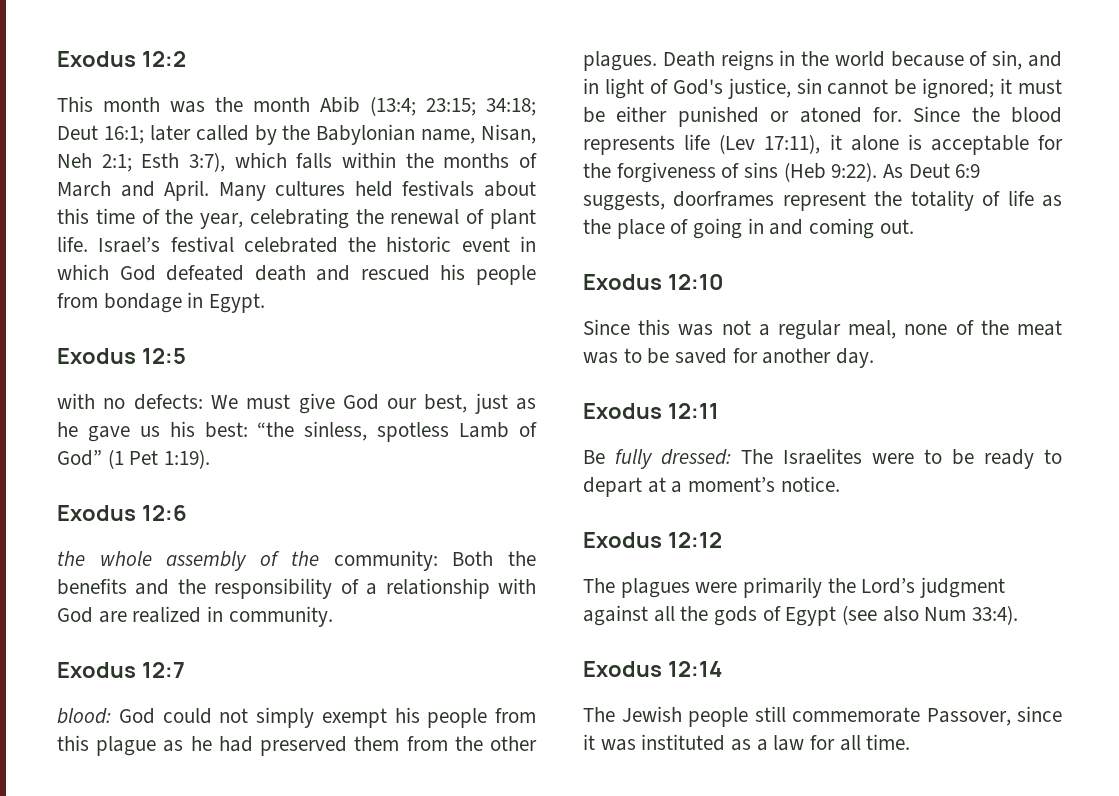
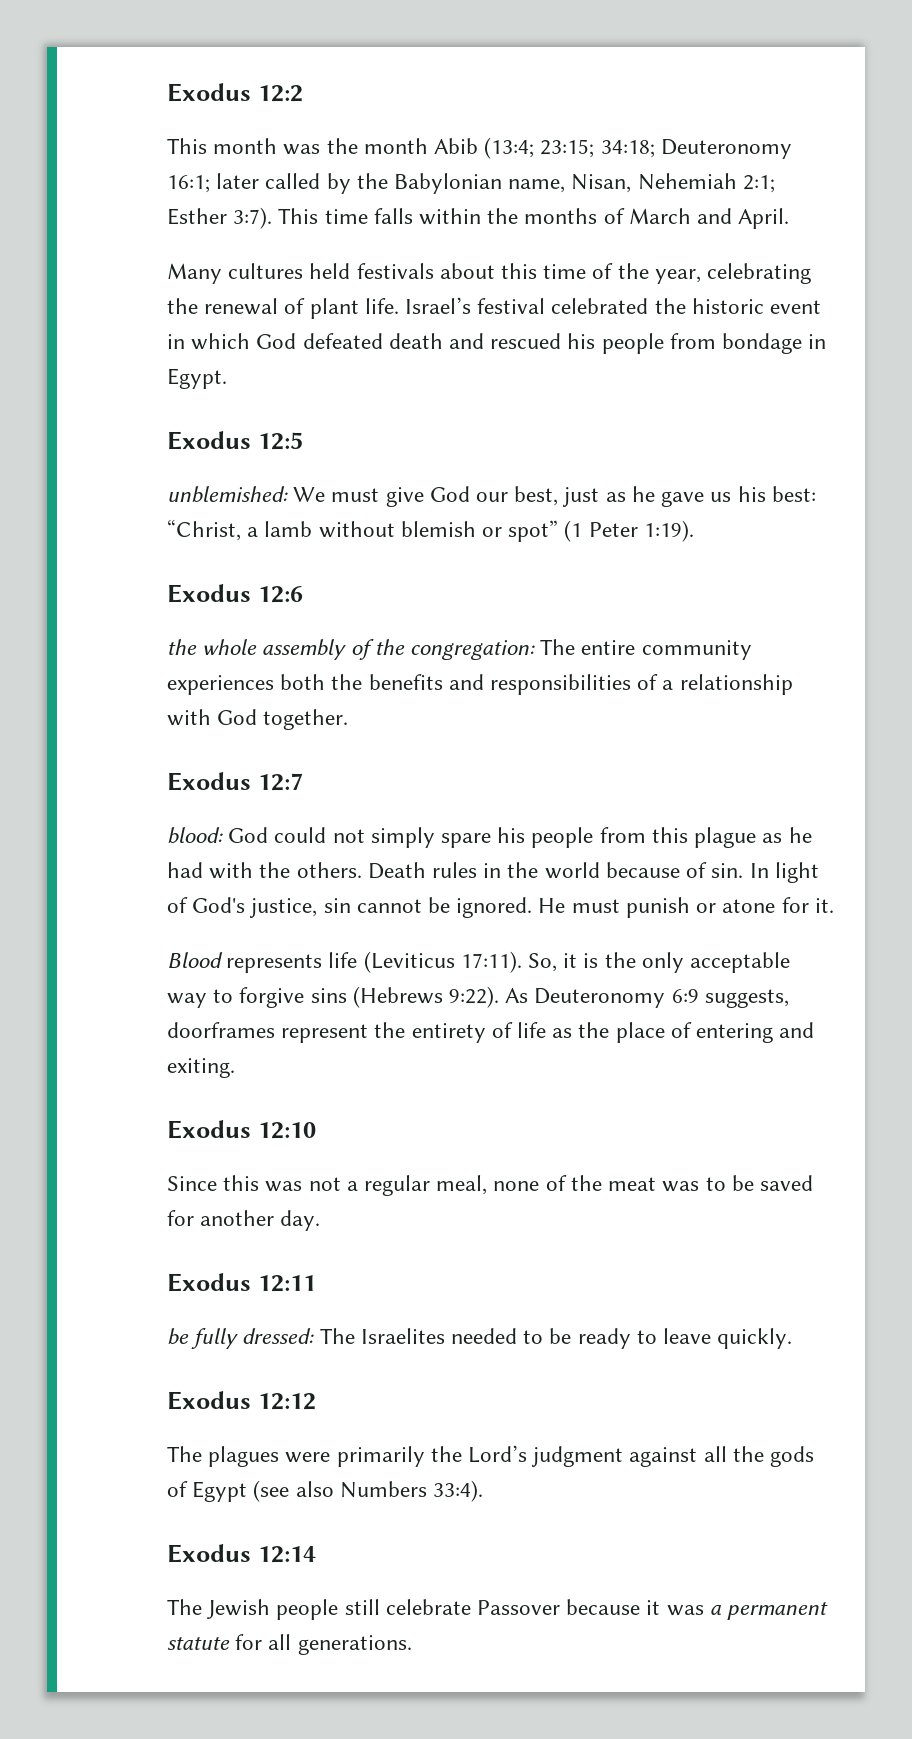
[57,125,98,140] Deut -> [660,139,792,159] Deuteronomy
[57,152,287,172] Neh 2:1; Esth 3:7), which -> [637,173,775,193] [167,207,368,229] Nehemiah 2:1; Esther 3:7). This time
(210, 190) none -> (790, 218) //
[57,393,203,410] with no defects: -> [167,486,288,503] unblemished:
[257,421,537,442] [57,449,159,469] “the sinless, spotless Lamb of God” (1 Pet -> [167,519,638,542] “Christ, a lamb without blemish or spot” (1 Peter
[333,550,494,571] community: Both -> [410,639,752,660] [167,674,326,695] congregation: The entire community experiences both
[177,578,333,599] the responsibility -> [490,674,632,695] responsibilities
[98,606,333,627] are realized in community. -> [263,709,349,730] together.
[321,708,387,728] exempt -> [441,833,492,848] spare
[260,736,537,756] [583,50,774,71] preserved them from the other plagues. Death reigns -> [209,862,478,879] with the others. Death rules
[992,50,1062,70] [583,78,599,94] sin, and in -> [711,863,769,878] sin. In
[922,78,1062,99] [583,106,1062,127] [583,134,1063,155] [583,162,826,183] ignored; it must be either punished or atoned for. Since the blood represents life (Lev 17:11), it alone is acceptable for the forgiveness of sins (Heb -> [456,897,834,918] [167,951,791,973] [167,986,443,1008] ignored. He must punish or atone for it. // Blood represents life (Leviticus 17:11). So, it is the only acceptable way to forgive sins (Hebrews
[908,163,950,178] Deut -> [534,988,666,1008] Deuteronomy
[910,190,974,211] totality -> [411,1023,486,1043] entirety
[693,218,914,239] going in and coming out. -> [696,1022,815,1043] [167,1058,235,1078] entering and exiting.
[583,450,605,464] Be -> [167,1328,189,1345] be
[872,453,914,464] were -> [451,1328,518,1344] needed
[583,476,840,497] depart at a moment’s notice. -> [663,1328,793,1349] leave quickly.
[924,607,967,621] Num -> [339,1481,427,1498] Numbers
[792,706,1062,726] [583,734,805,751] commemorate Passover, since it was instituted as a law -> [385,1599,829,1620] [167,1637,230,1650] celebrate Passover because it was a permanent statute
[866,734,911,750] time. -> [297,1635,412,1655] generations.

